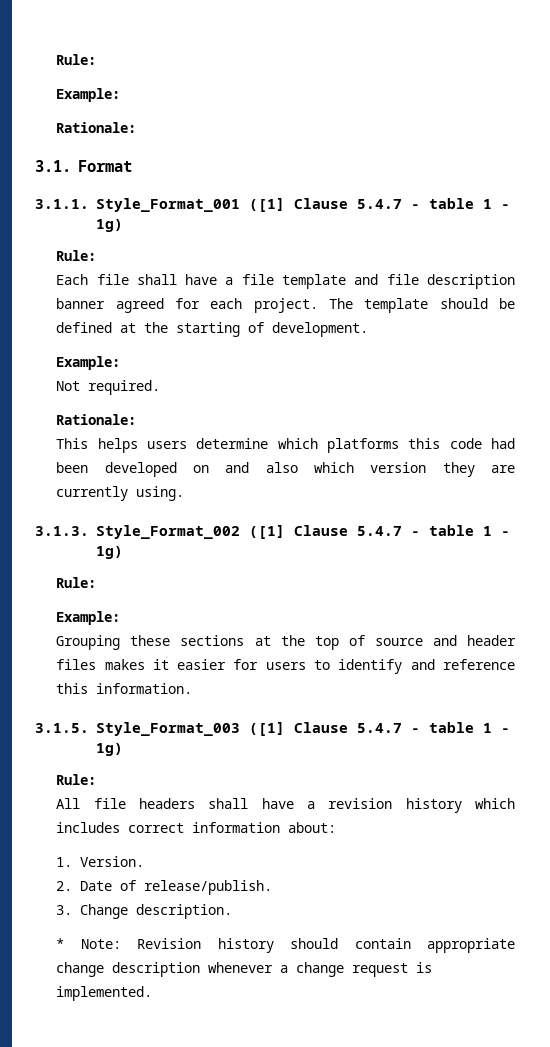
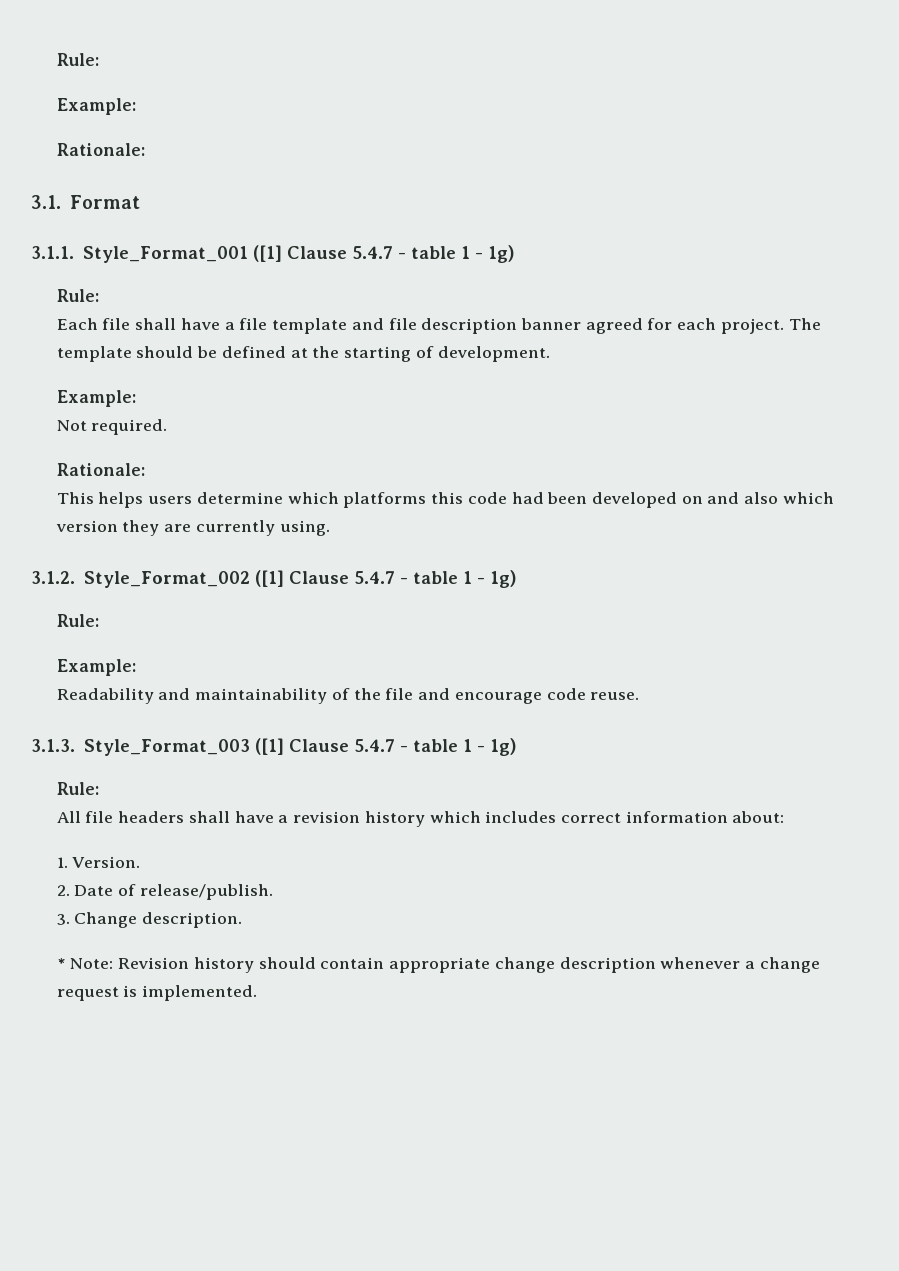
[35,526,89,536] 3.1.3. -> [31,571,75,584] 3.1.2.
[56,635,517,650] [56,659,516,674] [56,683,193,694] [35,723,89,733] Grouping these sections at the top of source and header files makes it easier for users to identify and reference this information. // 3.1.5. -> [56,688,640,704] [31,739,75,752] Readability and maintainability of the file and encourage code reuse. // 3.1.3.

